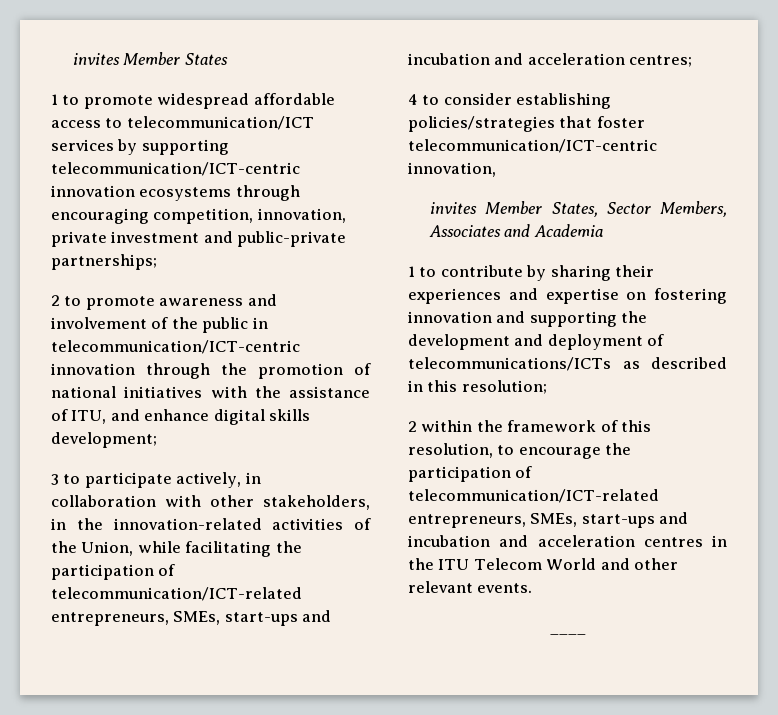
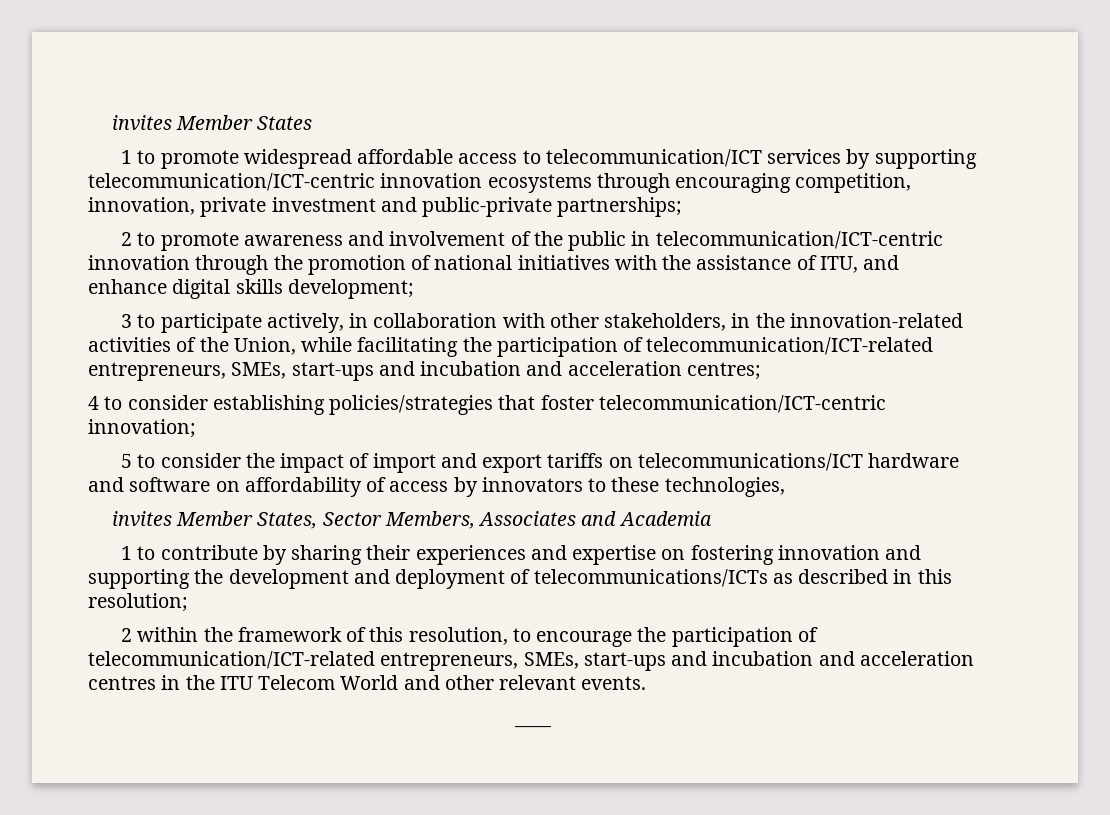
[408,162,496,177] innovation, -> [88,419,196,438] [121,453,960,473] [88,477,785,497] innovation; // 5 to consider the impact of import and export tariffs on telecommunications/ICT hardware and software on affordability of access by innovators to these technologies,

